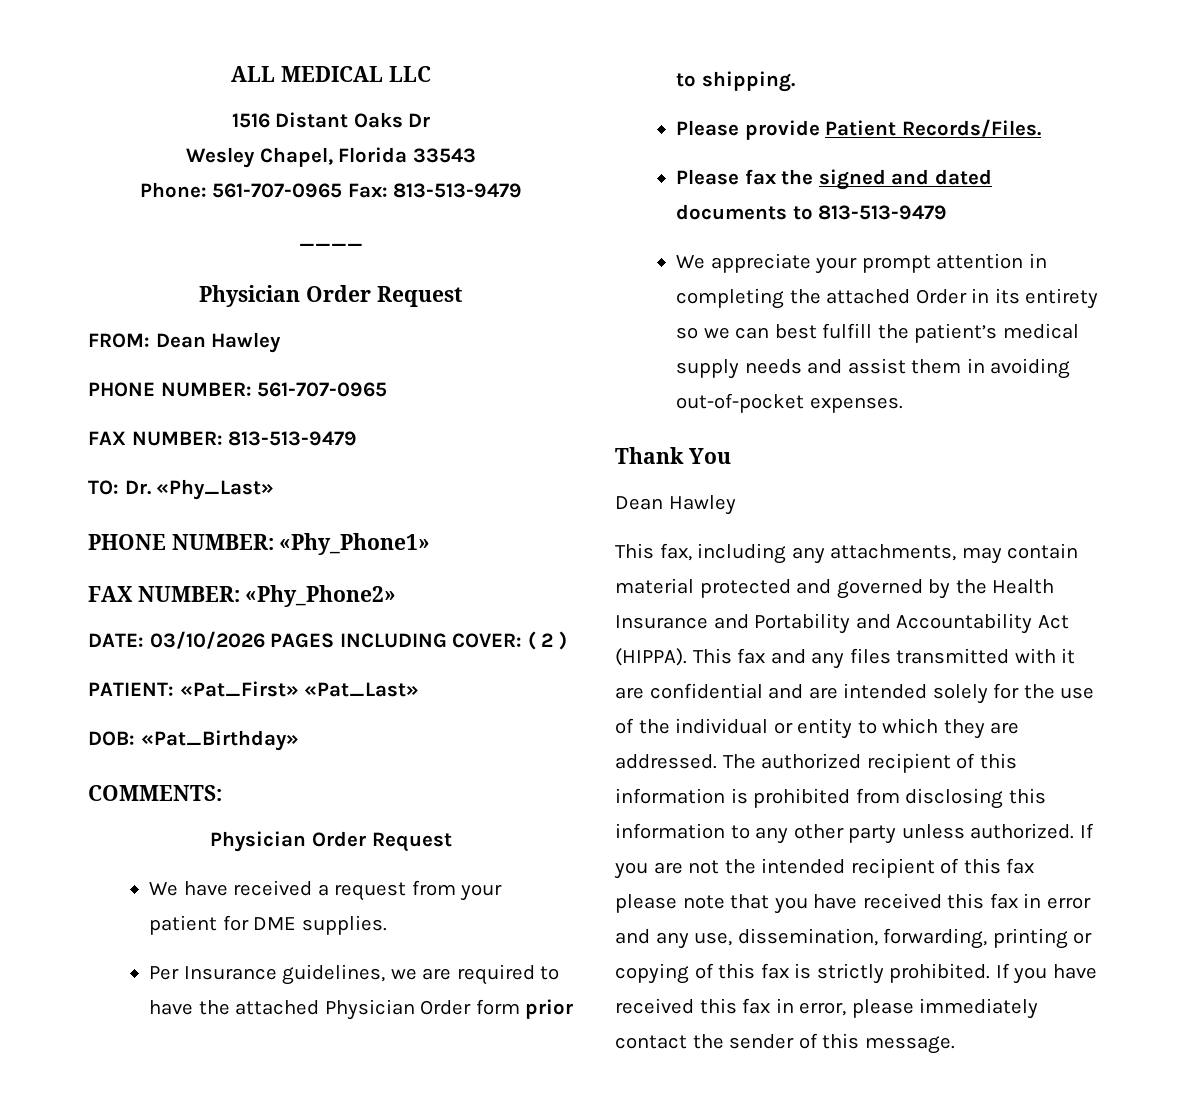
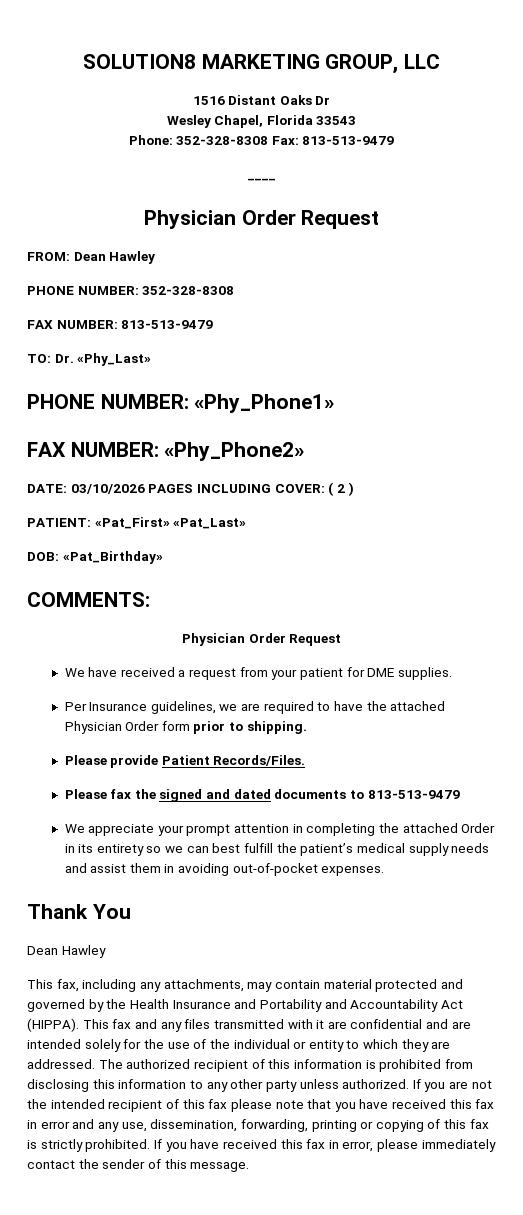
[231,66,383,82] ALL MEDICAL -> [82,54,399,74] SOLUTION8 MARKETING GROUP,
[212,183,343,198] 561-707-0965 -> [176,136,269,145] 352-328-8308
[257,382,388,397] 561-707-0965 -> [142,286,235,295] 352-328-8308

